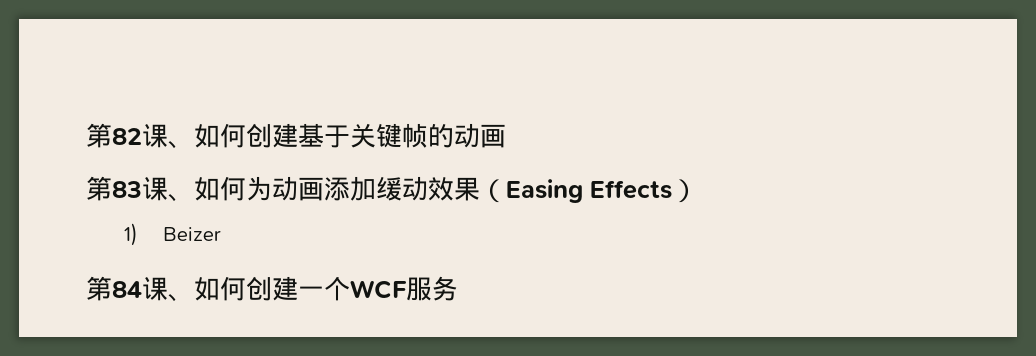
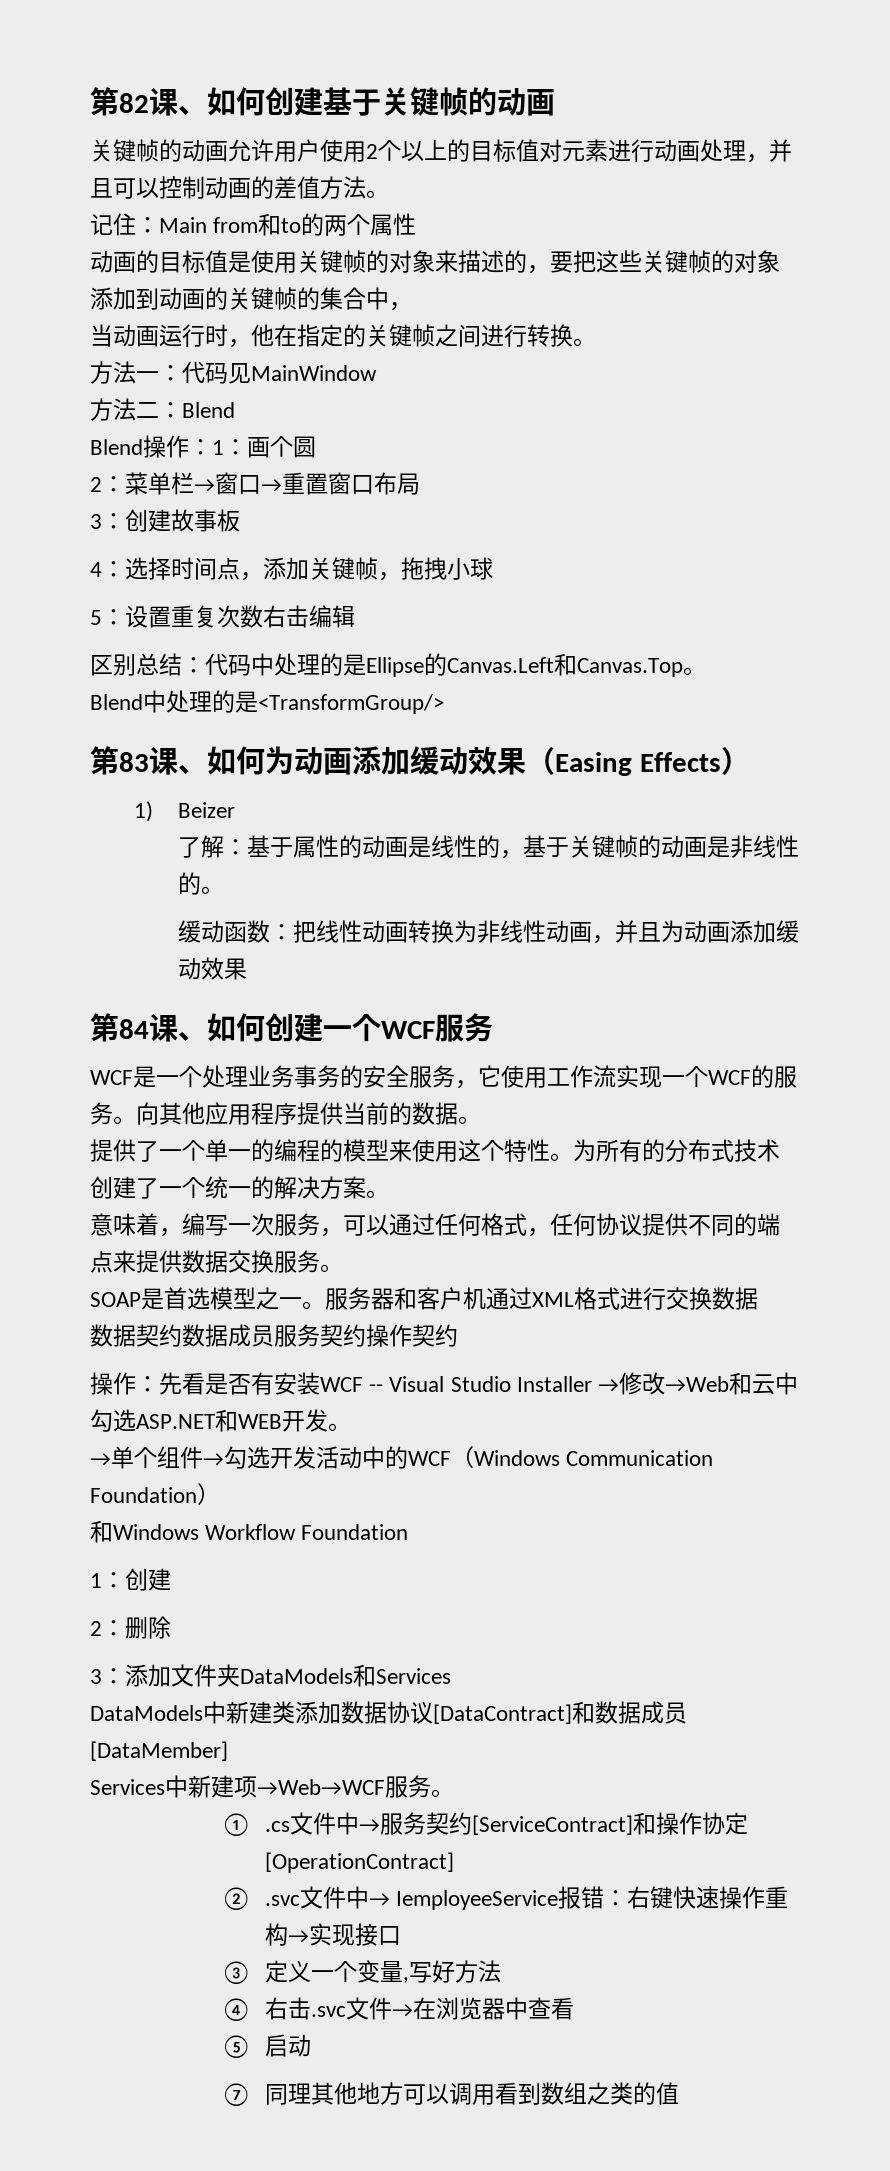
(506, 136) none -> [90,139,792,163] [90,176,389,199] [90,213,417,236] [90,250,780,274] [90,287,412,311] [90,324,596,348] [90,361,377,384] [90,398,235,421] [90,435,316,458] [90,472,420,495] [90,509,240,532] [90,557,493,581] [90,605,355,628] [90,653,706,677] [90,690,444,714] // 关键帧的动画允许用户使用2个以上的目标值对元素进行动画处理，并且可以控制动画的差值方法。 // 记住：Main from和to的两个属性 // 动画的目标值是使用关键帧的对象来描述的，要把这些关键帧的对象添加到动画的关键帧的集合中， // 当动画运行时，他在指定的关键帧之间进行转换。 // 方法一：代码见MainWindow // 方法二：Blend // Blend操作：1：画个圆 // 2：菜单栏→窗口→重置窗口布局 // 3：创建故事板 // 4：选择时间点，添加关键帧，拖拽小球 // 5：设置重复次数右击编辑 // 区别总结：代码中处理的是Ellipse的Canvas.Left和Canvas.Top。 // Blend中处理的是<TransformGroup/>
(221, 234) none -> [177,835,799,859] [177,872,224,895] [177,920,799,944] [177,957,247,980] // 了解：基于属性的动画是线性的，基于关键帧的动画是非线性的。 // 缓动函数：把线性动画转换为非线性动画，并且为动画添加缓动效果
(458, 288) none -> [90,1065,797,1089] [90,1102,481,1125] [90,1139,780,1162] [90,1176,389,1199] [90,1213,780,1237] [90,1250,343,1273] [90,1287,758,1310] [90,1324,458,1347] [90,1372,799,1395] [90,1409,351,1432] [90,1446,714,1469] [90,1483,220,1505] [90,1520,409,1543] [90,1568,171,1591] [90,1616,171,1639] [90,1664,451,1687] [90,1701,687,1724] [90,1741,228,1761] [90,1775,454,1798] [221,1812,749,1836] [265,1852,455,1873] [221,1886,789,1910] [265,1923,402,1946] [221,1960,502,1984] [221,1997,575,2021] [221,2034,312,2058] [221,2082,680,2106] // WCF是一个处理业务事务的安全服务，它使用工作流实现一个WCF的服务。向其他应用程序提供当前的数据。 // 提供了一个单一的编程的模型来使用这个特性。为所有的分布式技术创建了一个统一的解决方案。 // 意味着，编写一次服务，可以通过任何格式，任何协议提供不同的端点来提供数据交换服务。 // SOAP是首选模型之一。服务器和客户机通过XML格式进行交换数据 // 数据契约数据成员服务契约操作契约 // 操作：先看是否有安装WCF -- Visual Studio Installer →修改→Web和云中勾选ASP.NET和WEB开发。 // →单个组件→勾选开发活动中的WCF（Windows Communication Foundation） // 和Windows Workflow Foundation // 1：创建 // 2：删除 // 3：添加文件夹DataModels和Services // DataModels中新建类添加数据协议[DataContract]和数据成员[DataMember] // Services中新建项→Web→WCF服务。 // ① .cs文件中→服务契约[ServiceContract]和操作协定[OperationContract] // ② .svc文件中→ IemployeeService报错：右键快速操作重构→实现接口 // ③定义一个变量,写好方法 // ④右击.svc文件→在浏览器中查看 // ⑤启动 // ⑦同理其他地方可以调用看到数组之类的值

